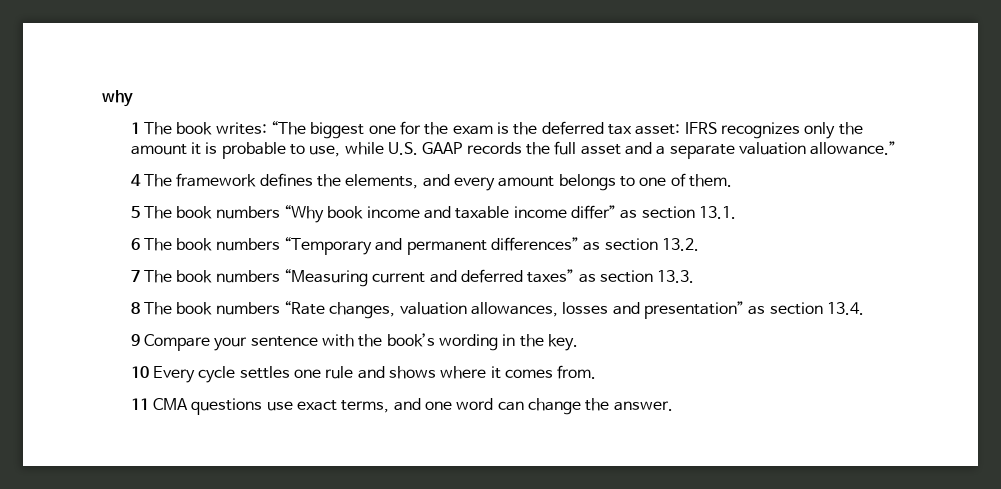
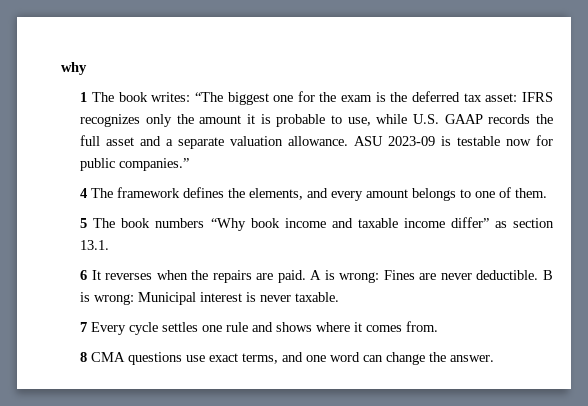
[810,141,897,155] allowance.” -> [288,135,554,146] [80,158,190,171] allowance. ASU 2023-09 is testable now for public companies.”
[144,237,699,255] [130,269,695,287] [130,301,864,319] [130,333,579,351] [130,366,149,378] The book numbers “Temporary and permanent differences” as section 13.2. // 7 The book numbers “Measuring current and deferred taxes” as section 13.3. // 8 The book numbers “Rate changes, valuation allowances, losses and presentation” as section 13.4. // 9 Compare your sentence with the book’s wording in the key. // 10 -> [91,270,553,283] [80,292,340,305] [80,322,88,332] It reverses when the repairs are paid. A is wrong: Fines are never deductible. B is wrong: Municipal interest is never taxable. // 7
[130,398,149,410] 11 -> [80,352,88,362] 8

